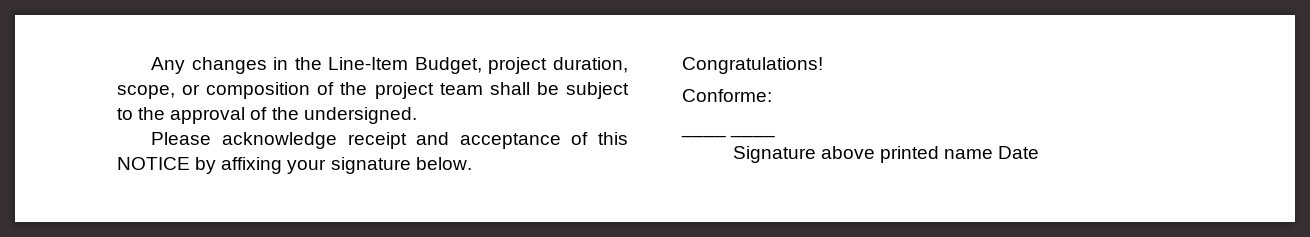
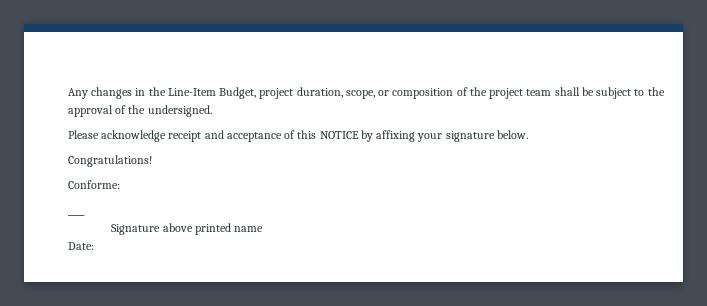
[730,134,776,138] ____ -> (85, 215) none
[998,146,1040,159] Date -> [68,242,94,250] // Date:

